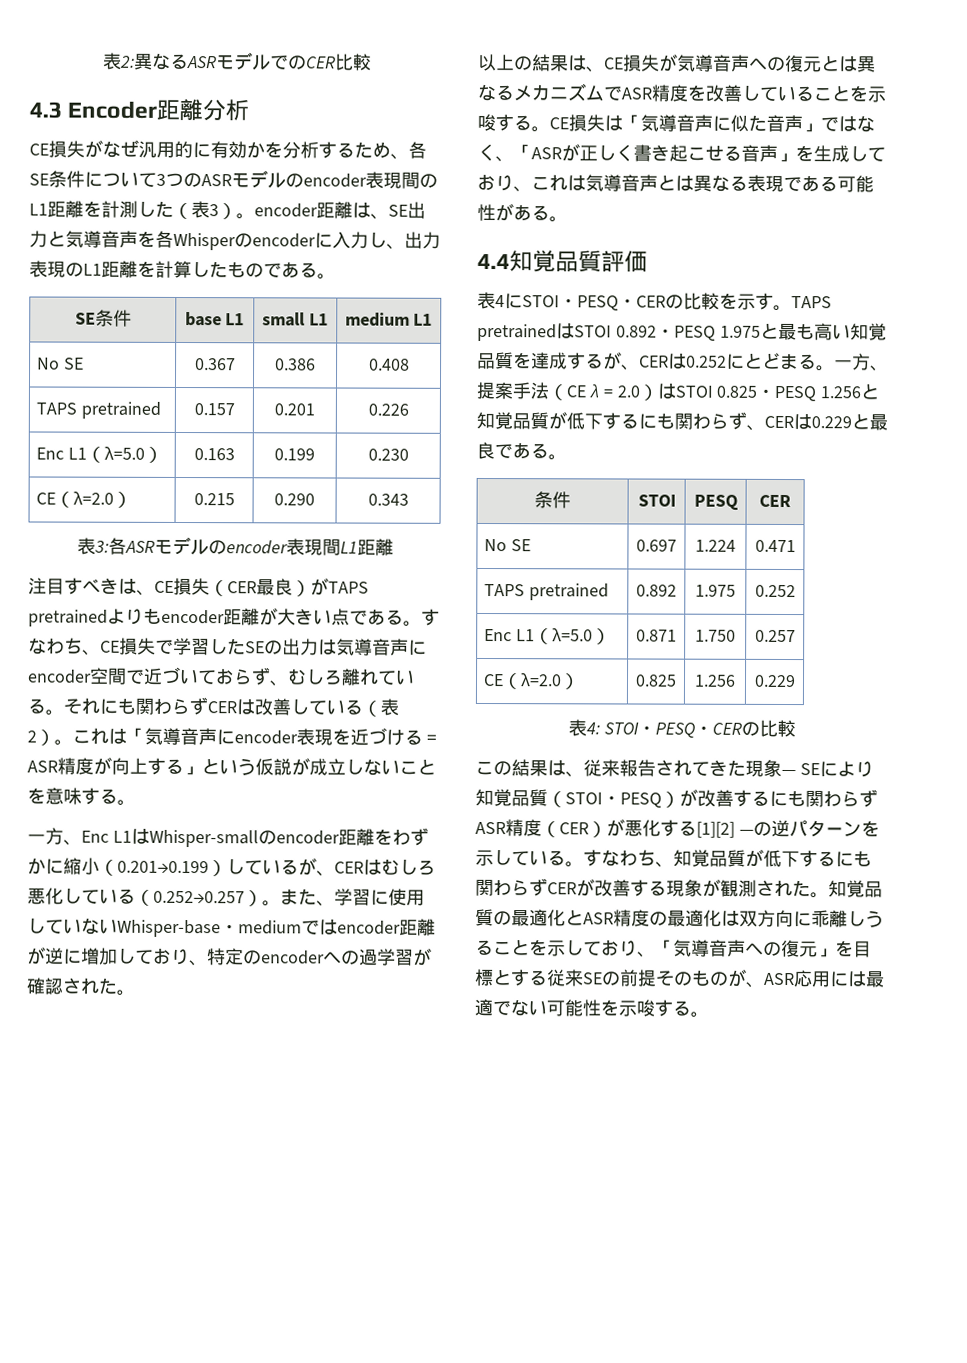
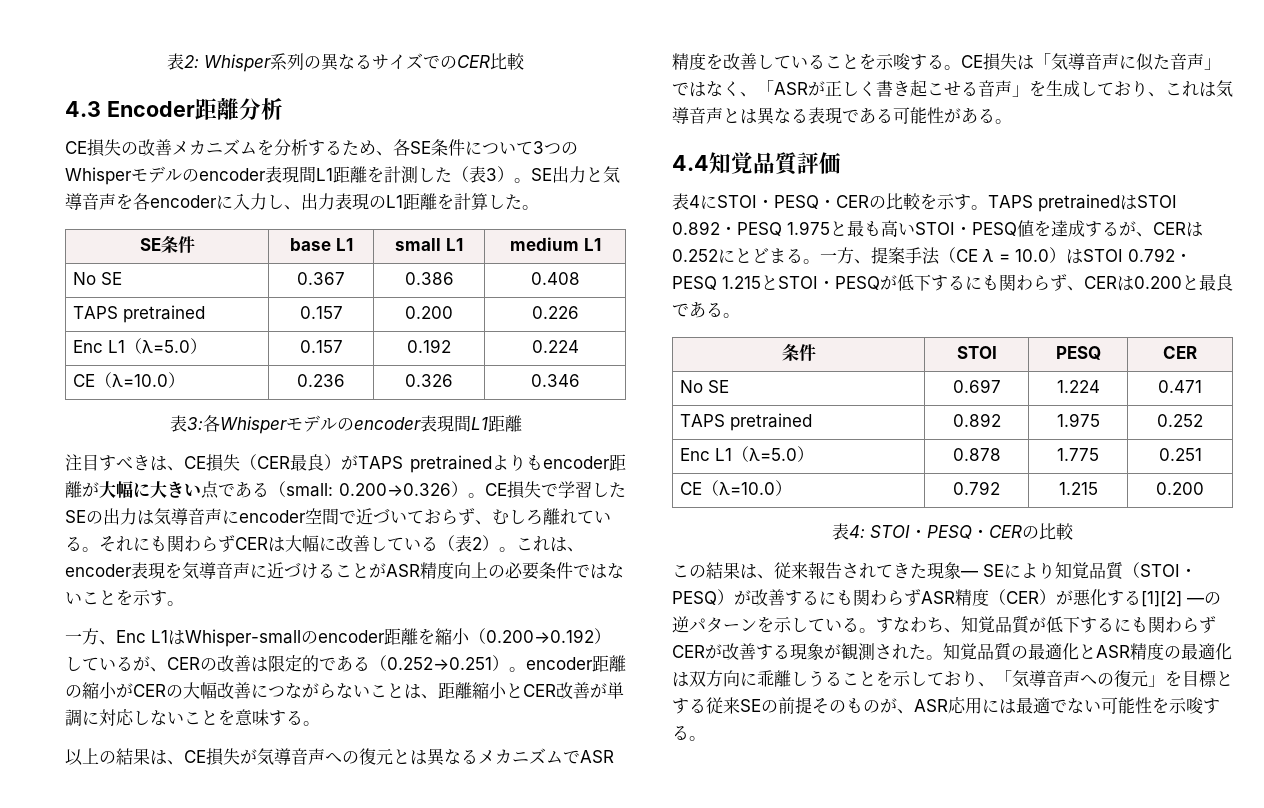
[133,52,271,71] 異なるASRモデル -> [204,53,423,72] Whisper系列の異なるサイズ
[84,139,265,159] がなぜ汎用的に有効か -> [121,139,257,156] の改善メカニズム
[201,170,438,189] ASRモデルのencoder表現間の -> [65,166,316,185] Whisperモデルのencoder表現間
[254,201,389,220] encoder距離は、 -> (531, 180) none
[173,232,253,251] Whisperの -> (150, 201) none
[227,262,318,279] ものである -> (522, 202) none
[274,403,315,416] 0.201 -> [405,306,453,319] 0.200
[193,448,235,461] [274,448,315,461] [367,448,409,461] [36,491,133,508] [193,493,235,506] [274,493,315,506] [367,493,409,506] 0.163 | 0.199 | 0.230 // CE（λ=2.0） | 0.215 | 0.290 | 0.343 -> [299,340,343,353] [407,339,451,353] [531,340,579,353] [73,372,186,388] [297,374,345,387] [405,374,453,387] [530,374,580,387] 0.157 | 0.192 | 0.224 // CE（λ=10.0） | 0.236 | 0.326 | 0.346
[124,540,155,553] ASR -> [219,416,287,434] Whisper
(296, 617) none -> [116,481,167,498] 幅に大
[403,608,440,627] [28,637,101,656] 。すなわち、 -> [269,481,485,498] （small: 0.200→0.326）。
(255, 707) none -> [285,535,336,552] 大幅に
[126,727,351,746] 「気導音声にencoder表現を -> [567,547,584,552] [65,562,267,579] 、encoder表現を気導音声に
[422,734,441,744] [27,756,436,776] [27,787,118,805] ＝ASR精度が向上する」という仮説が成立しないことを意味する -> [335,562,624,580] [65,589,167,606] ことがASR精度向上の必要条件ではないことを示す
[391,827,429,846] [27,857,209,876] わずかに縮小（0.201→0.199 -> [435,628,594,645] 縮小（0.200→0.192
[363,858,436,875] [27,887,425,907] [27,917,436,938] [27,946,432,967] [26,977,118,995] はむしろ悪化している（0.252→0.257）。また、学習に使用していないWhisper-base・mediumではencoder距離が逆に増加しており、特定のencoderへの過学習が確認された -> [200,655,626,672] [65,682,624,699] [65,709,303,726] の改善は限定的である（0.252→0.251）。encoder距離の縮小がCERの大幅改善につながらないことは、距離縮小とCER改善が単調に対応しないことを意味する
[849,323,887,341] [477,352,514,370] 知覚品質 -> [915,220,1034,237] STOI・PESQ値
[616,385,640,398] 2.0 -> [1015,249,1049,262] 10.0
[716,383,880,402] [476,411,549,430] 0.825・PESQ 1.256と知覚品質 -> [1128,248,1192,262] [672,275,880,290] 0.792・PESQ 1.215とSTOI・PESQ
[811,416,852,429] 0.229 -> [1134,276,1182,289] 0.200
[636,629,677,642] [695,629,736,642] [754,629,796,643] [483,673,581,690] [635,674,677,687] [694,674,736,687] [753,674,796,688] 0.871 | 1.750 | 0.257 // CE（λ=2.0） | 0.825 | 1.256 | 0.229 -> [952,448,1001,461] [1057,448,1099,461] [1158,448,1202,461] [680,480,793,496] [953,481,1000,495] [1058,482,1098,495] [1156,482,1204,495] 0.878 | 1.775 | 0.251 // CE（λ=10.0） | 0.792 | 1.215 | 0.200

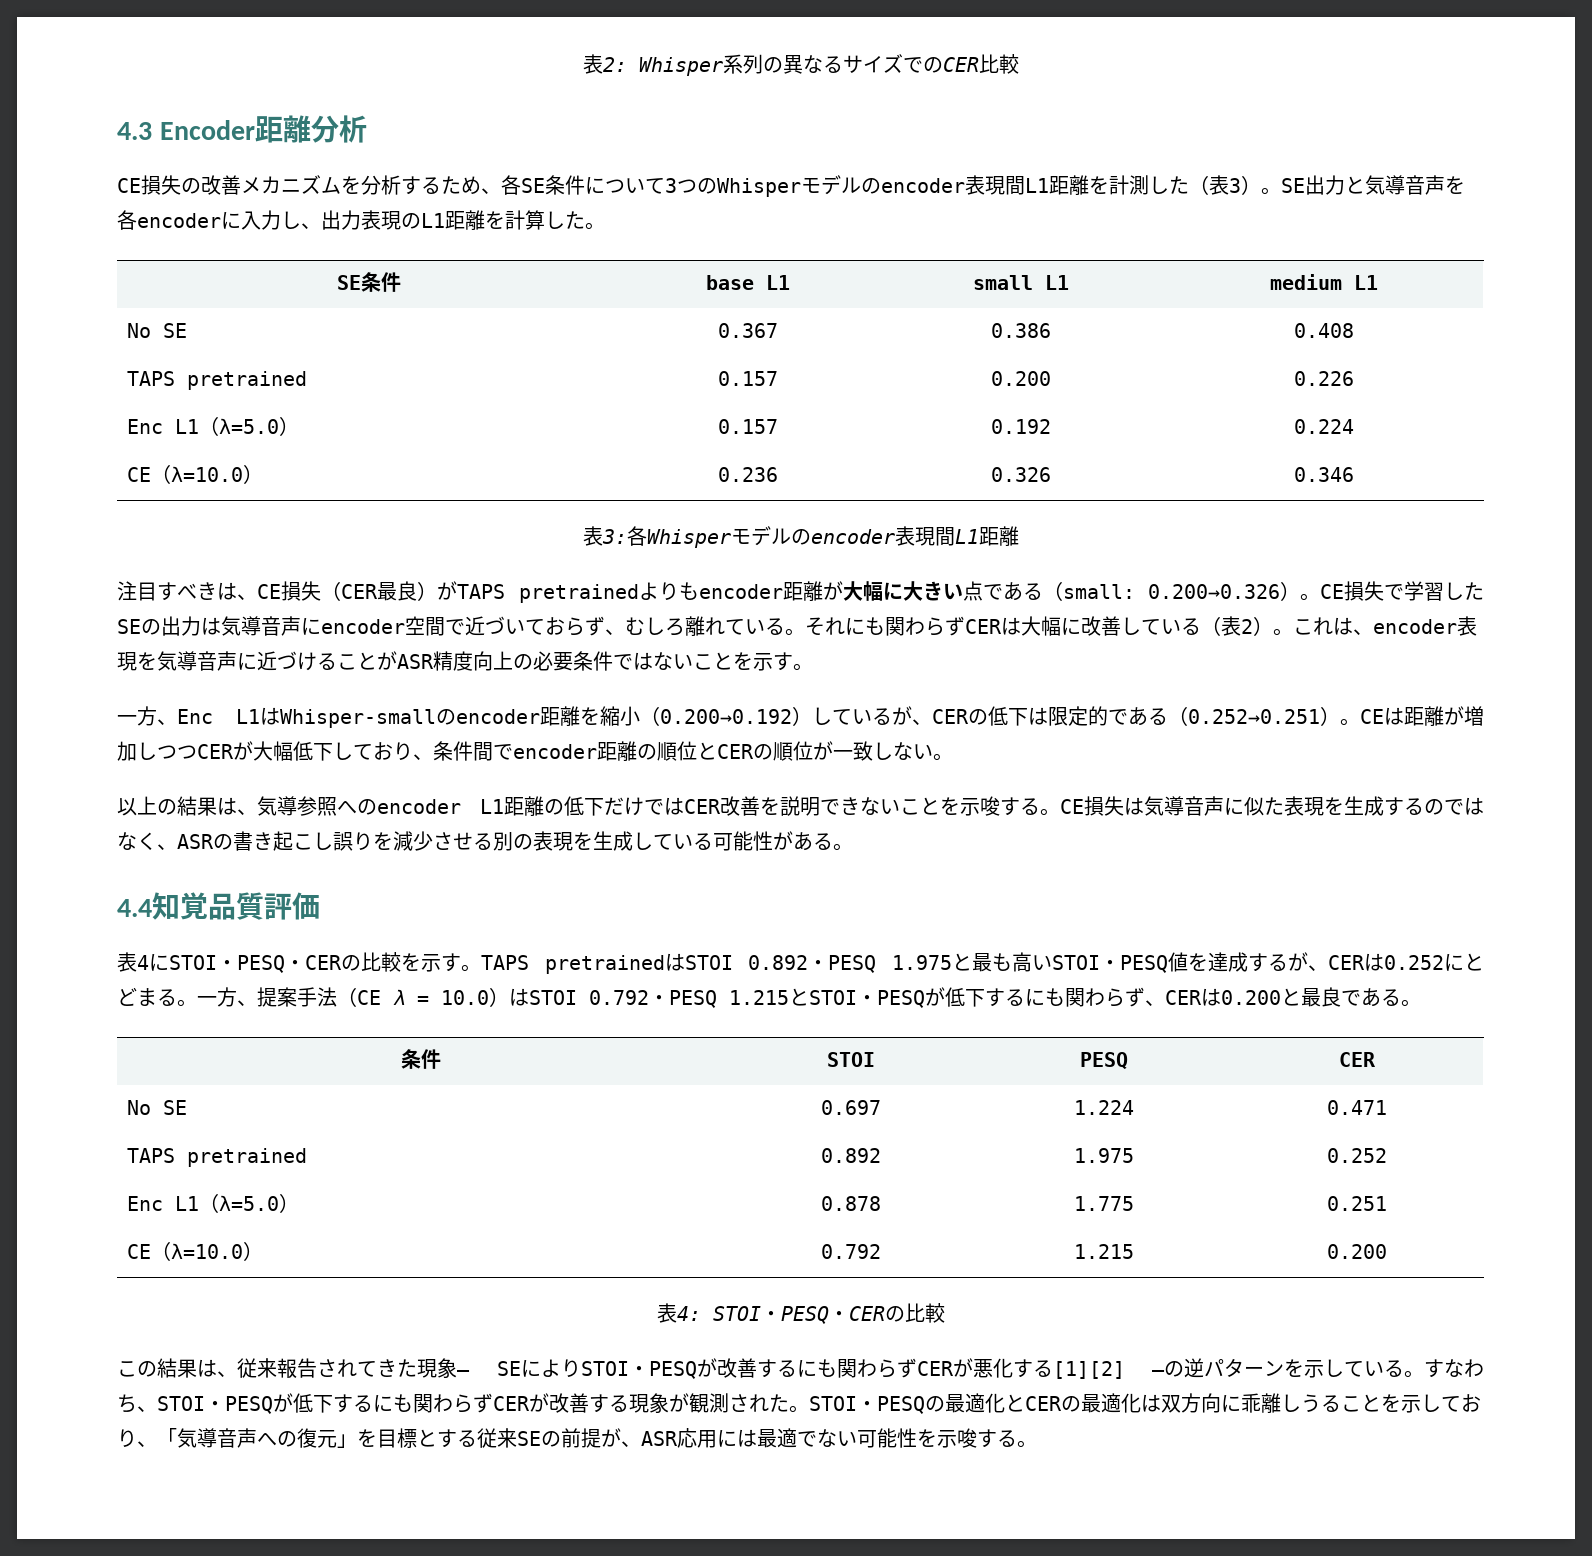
[217,655,251,672] 改善 -> [988,706,1028,726] 低下
[526,655,626,672] [65,682,624,699] [65,709,320,726] [65,748,614,766] [672,53,825,70] encoder距離の縮小がCERの大幅改善につながらないことは、距離縮小とCER改善が単調に対応しないことを意味する。 // 以上の結果は、CE損失が気導音声への復元とは異なるメカニズムでASR精度を改善している -> [1360,706,1484,726] [117,741,953,761] [117,796,900,816] CEは距離が増加しつつCERが大幅低下しており、条件間でencoder距離の順位とCERの順位が一致しない。 // 以上の結果は、気導参照へのencoder L1距離の低下だけではCER改善を説明できない
[1034,53,1051,68] 「 -> (1144, 806) none
[1170,53,1221,70] [672,80,1233,97] [672,107,876,125] 音声」ではなく、「ASRが正しく書き起こせる音声」を生成しており、これは気導音声とは異なる表現であ -> [1284,796,1484,816] [117,831,693,851] 表現を生成するのではなく、ASRの書き起こし誤りを減少させる別の表現を生成してい
[1055,562,1197,580] [672,589,734,605] 知覚品質（STOI・PESQ） -> [580,1361,697,1379] STOI・PESQ
[921,589,1056,606] ASR精度（CER） -> [916,1361,954,1376] CER
[961,616,1030,634] 知覚品質 -> [157,1396,273,1414] STOI・PESQ
[943,643,1012,661] 知覚品質 -> [809,1396,925,1414] STOI・PESQ
[1096,643,1164,660] ASR精度 -> [1025,1396,1062,1411] CER
[812,698,880,714] そのもの -> (601, 1438) none

